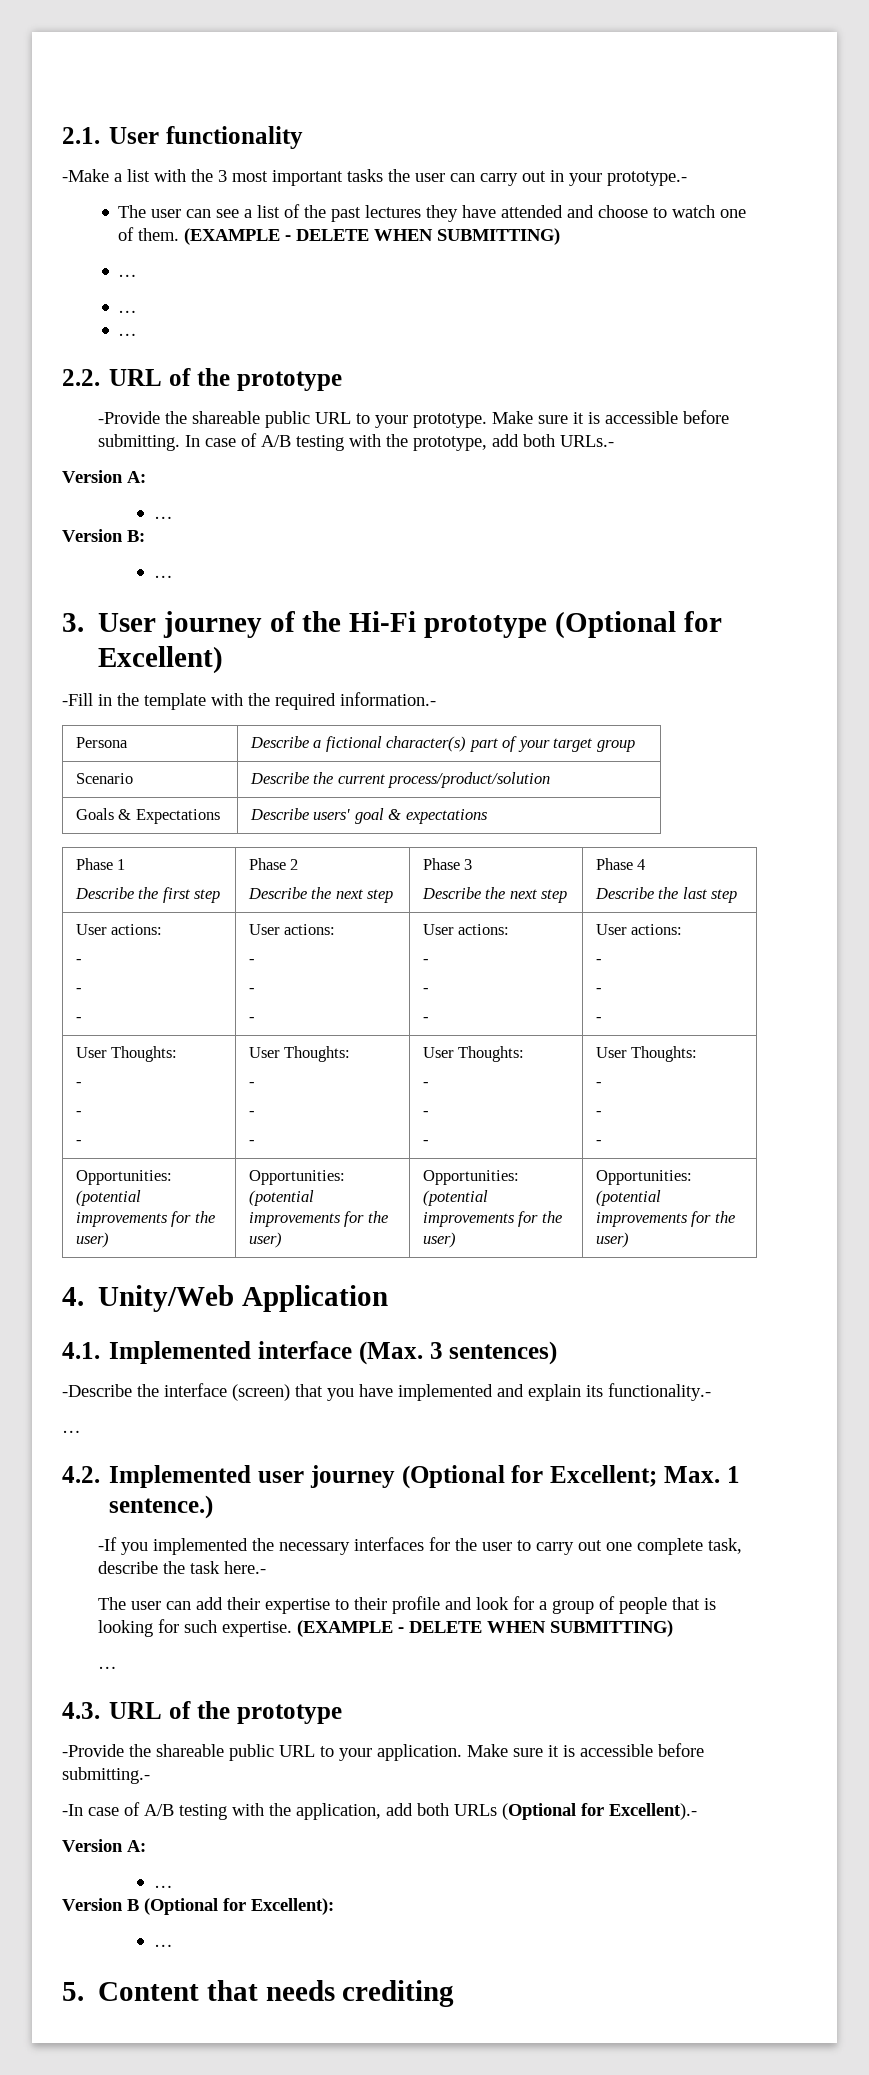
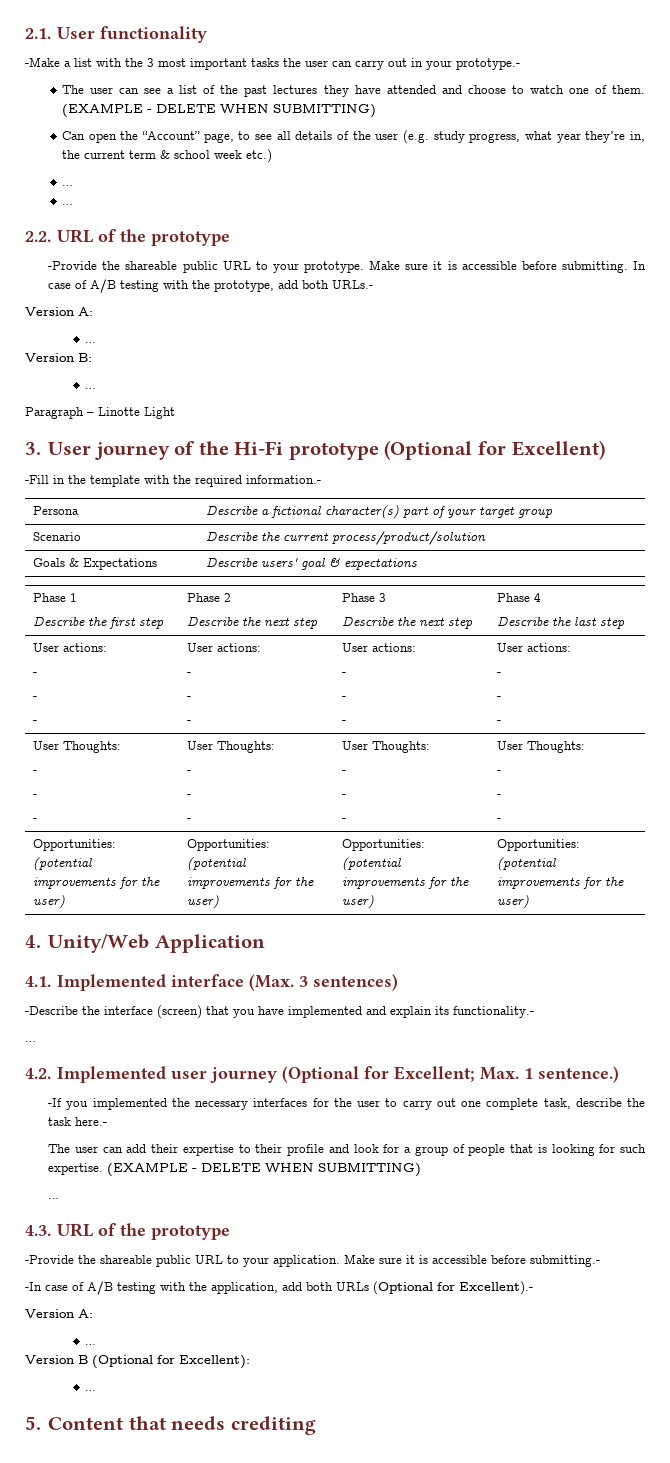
[118,274,138,277] … -> [62,130,645,144] [62,149,273,163] Can open the “Account” page, to see all details of the user (e.g. study progress, what year they’re in, the current term & school week etc.)
(174, 576) none -> [25,407,175,419] // Paragraph – Linotte Light

